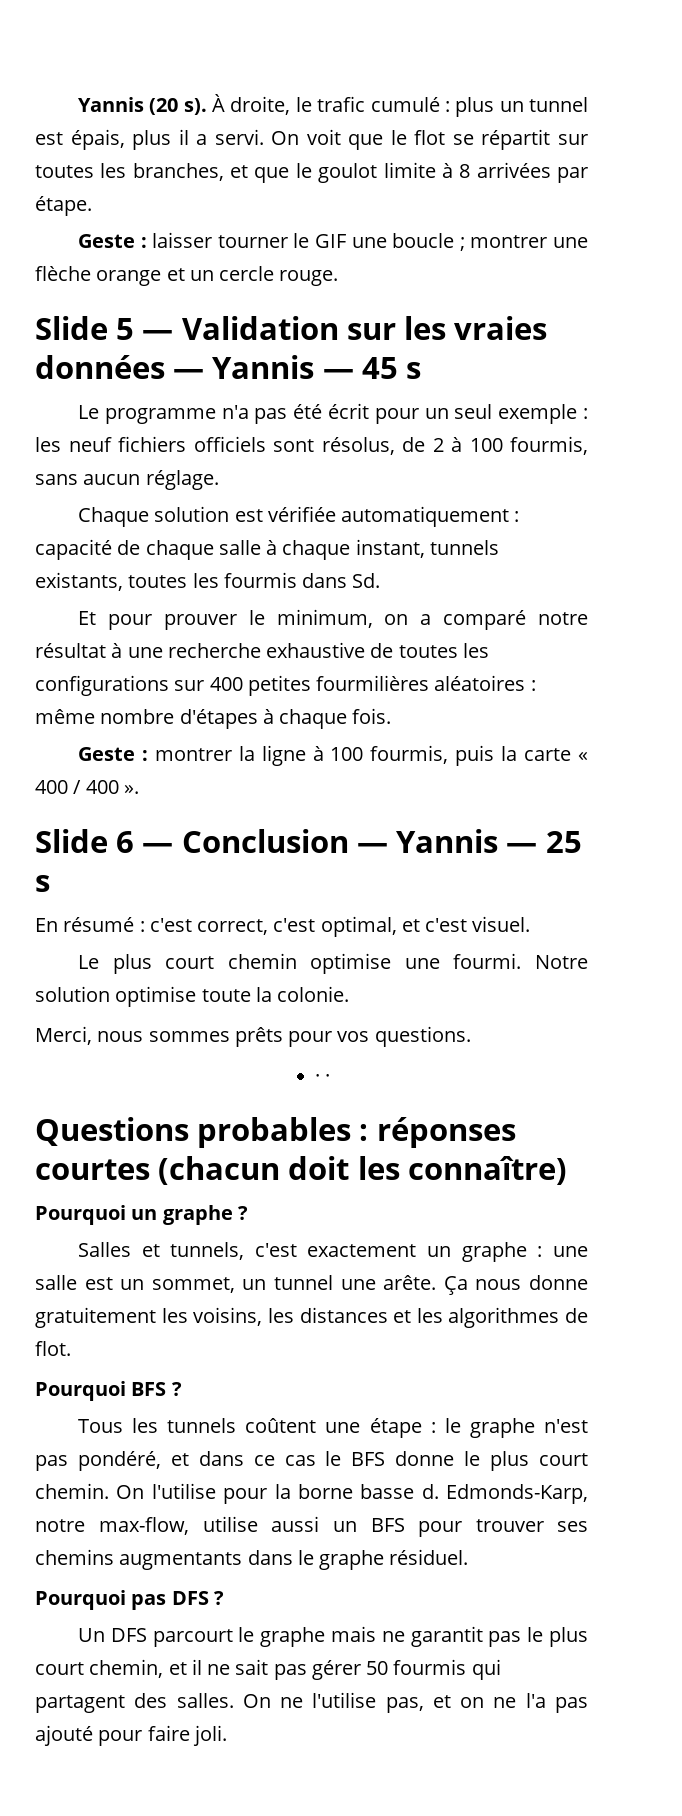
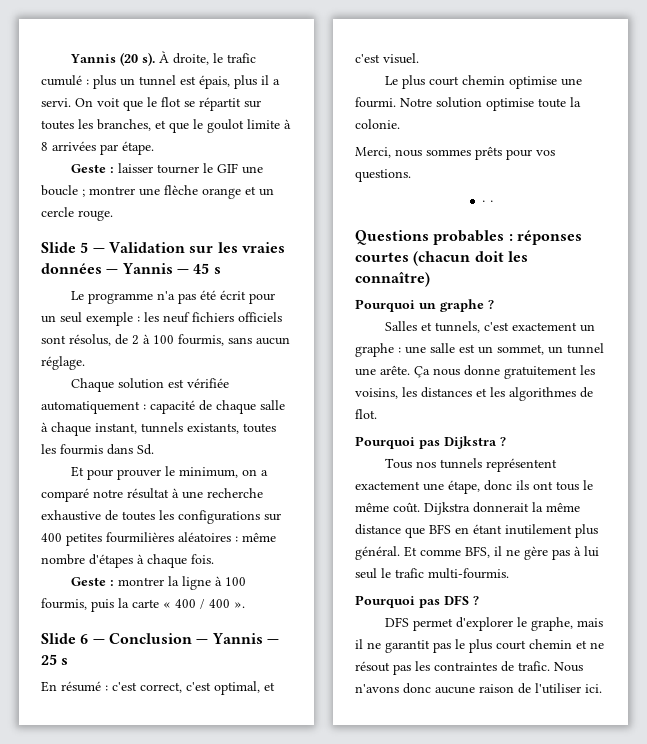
[131,1382,167,1396] BFS -> [419,436,497,449] pas Dijkstra
[132,1418,589,1438] [35,1451,588,1471] [35,1483,588,1504] [35,1516,588,1537] [35,1549,469,1570] [35,1590,224,1610] [77,1626,376,1647] les tunnels coûtent une étape : le graphe n'est pas pondéré, et dans ce cas le BFS donne le plus court chemin. On l'utilise pour la borne basse d. Edmonds-Karp, notre max-flow, utilise aussi un BFS pour trouver ses chemins augmentants dans le graphe résiduel. // Pourquoi pas DFS ? // Un DFS parcourt le graphe mais -> [416,458,558,472] [355,480,593,494] [355,502,580,515] [355,524,598,538] [355,546,599,560] [355,568,509,579] [355,595,479,608] [385,617,604,631] [355,639,363,649] nos tunnels représentent exactement une étape, donc ils ont tous le même coût. Dijkstra donnerait la même distance que BFS en étant inutilement plus général. Et comme BFS, il ne gère pas à lui seul le trafic multi-fourmis. // Pourquoi pas DFS ? // DFS permet d'explorer le graphe, mais il
[89,1659,501,1680] [35,1692,589,1713] [35,1725,227,1746] chemin, et il ne sait pas gérer 50 fourmis qui partagent des salles. On ne l'utilise pas, et on ne l'a pas ajouté pour faire joli. -> [529,639,604,649] [355,661,583,675] [355,683,602,694] chemin et ne résout pas les contraintes de trafic. Nous n'avons donc aucune raison de l'utiliser ici.

